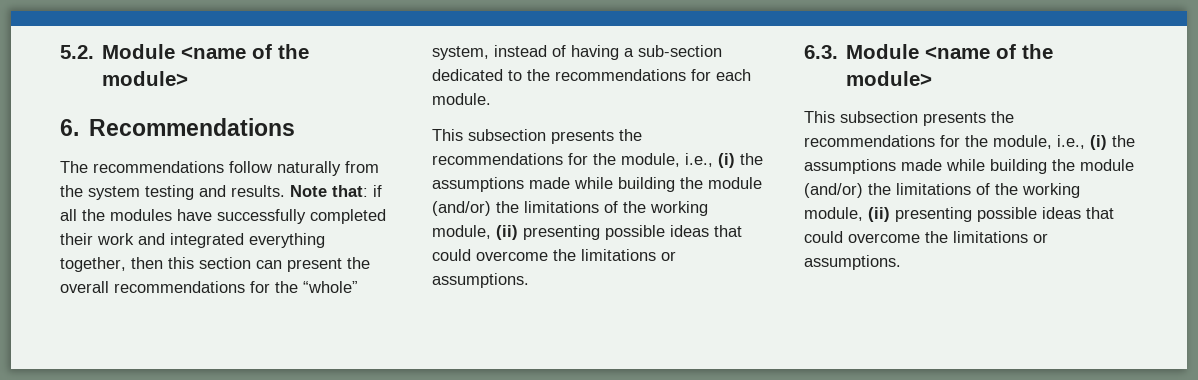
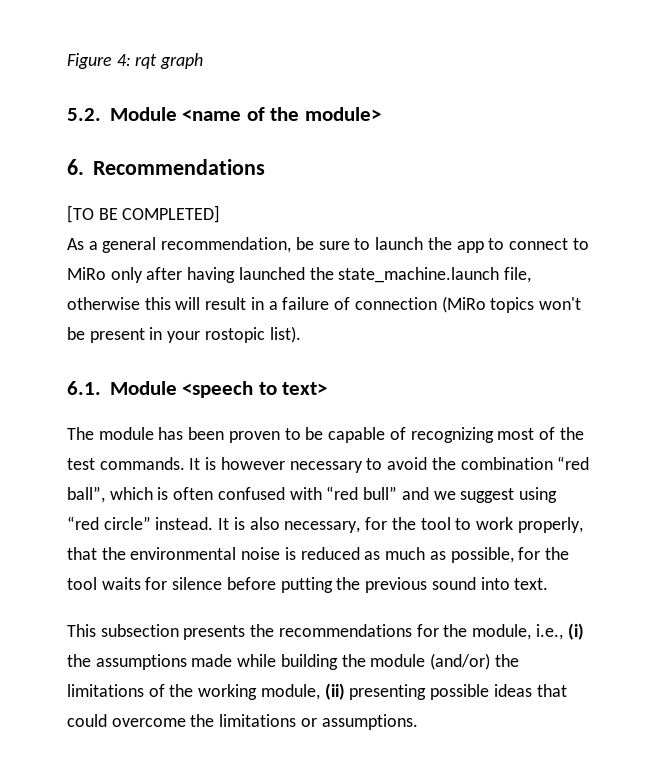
(60, 52) none -> [67,53,204,69] Figure 4: rqt graph //
[60,161,379,176] [60,185,382,200] [60,209,386,224] [60,233,325,248] [60,257,370,272] [60,281,358,293] [432,45,722,60] [432,69,751,81] [432,93,491,105] The recommendations follow naturally from the system testing and results. Note that: if all the modules have successfully completed their work and integrated everything together, then this section can present the overall recommendations for the “whole” system, instead of having a sub-section dedicated to the recommendations for each module. -> [67,205,221,223] [67,237,589,253] [67,267,532,283] [67,296,581,313] [67,326,301,343] [67,381,328,398] [67,427,584,443] [67,456,590,473] [67,486,557,503] [67,516,583,533] [67,547,569,563] [67,577,549,593] [TO BE COMPLETED] // As a general recommendation, be sure to launch the app to connect to MiRo only after having launched the state_machine.launch file, otherwise this will result in a failure of connection (MiRo topics won't be present in your rostopic list). // 6.1. Module <speech to text> // The module has been proven to be capable of recognizing most of the test commands. It is however necessary to avoid the combination “red ball”, which is often confused with “red bull” and we suggest using “red circle” instead. It is also necessary, for the tool to work properly, that the environmental noise is reduced as much as possible, for the tool waits for silence before putting the previous sound into text.
[804,44,1054,59] [846,71,933,86] [804,111,1014,126] [804,135,1135,150] [804,159,1134,174] [804,183,1080,198] [804,207,1114,222] [804,231,1048,243] [804,255,901,270] // 6.3. Module <name of the module> // This subsection presents the recommendations for the module, i.e., (i) the assumptions made while building the module (and/or) the limitations of the working module, (ii) presenting possible ideas that could overcome the limitations or assumptions. -> (418, 722) none

